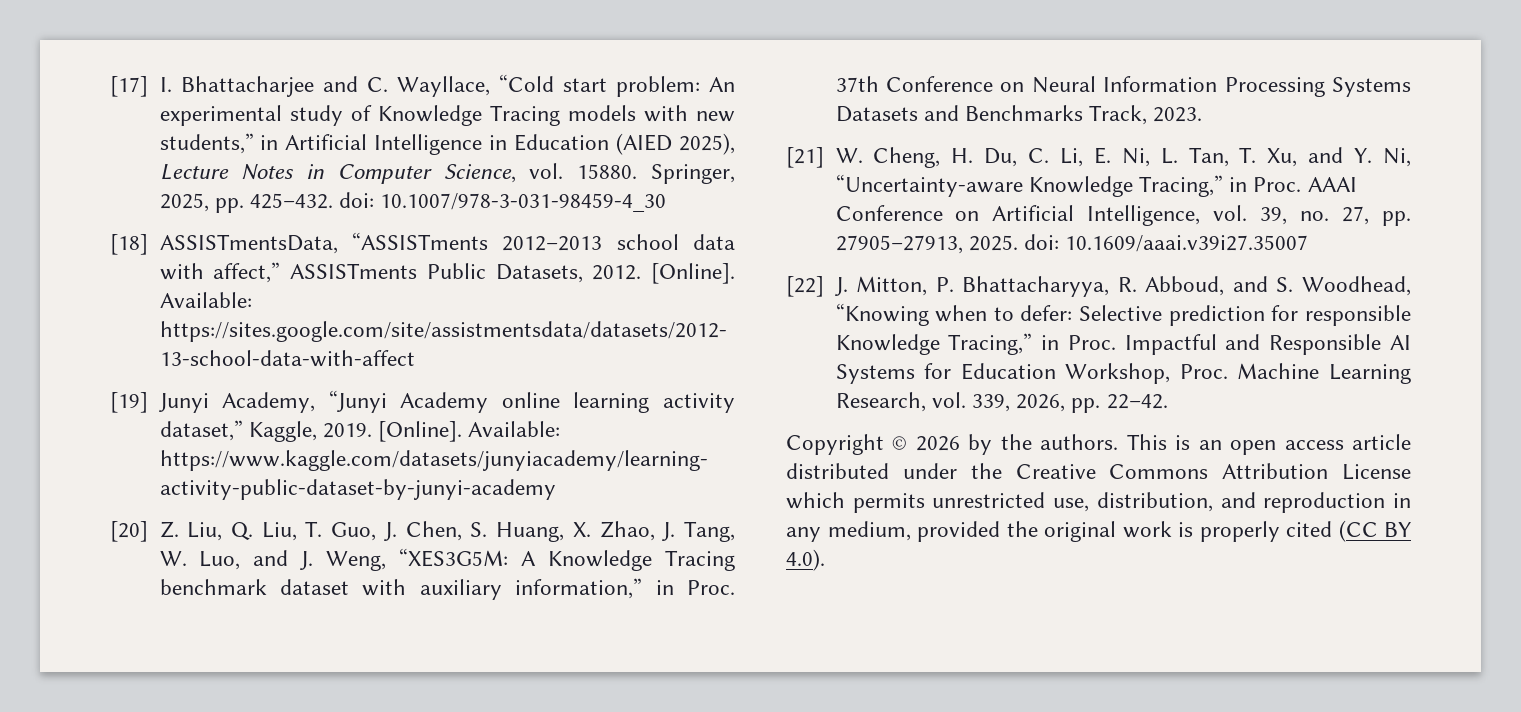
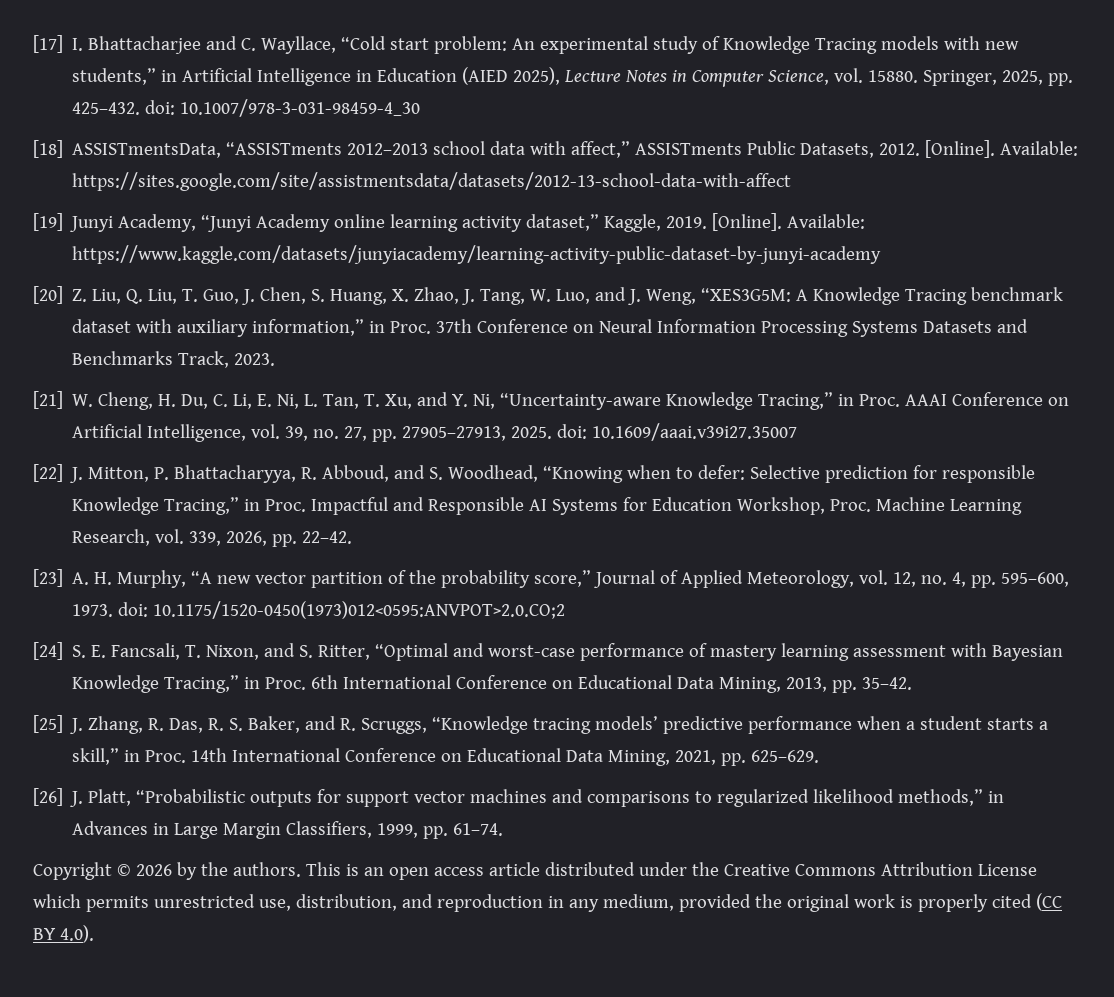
(1168, 401) none -> [33,569,1070,588] [72,601,566,619] [33,642,1064,661] [72,675,913,693] [33,715,1049,734] [72,748,820,766] [33,788,1005,807] [72,821,504,839] // [23] A. H. Murphy, “A new vector partition of the probability score,” Journal of Applied Meteorology, vol. 12, no. 4, pp. 595–600, 1973. doi: 10.1175/1520-0450(1973)012<0595:ANVPOT>2.0.CO;2 // [24] S. E. Fancsali, T. Nixon, and S. Ritter, “Optimal and worst-case performance of mastery learning assessment with Bayesian Knowledge Tracing,” in Proc. 6th International Conference on Educational Data Mining, 2013, pp. 35–42. // [25] J. Zhang, R. Das, R. S. Baker, and R. Scruggs, “Knowledge tracing models’ predictive performance when a student starts a skill,” in Proc. 14th International Conference on Educational Data Mining, 2021, pp. 625–629. // [26] J. Platt, “Probabilistic outputs for support vector machines and comparisons to regularized likelihood methods,” in Advances in Large Margin Classifiers, 1999, pp. 61–74.

